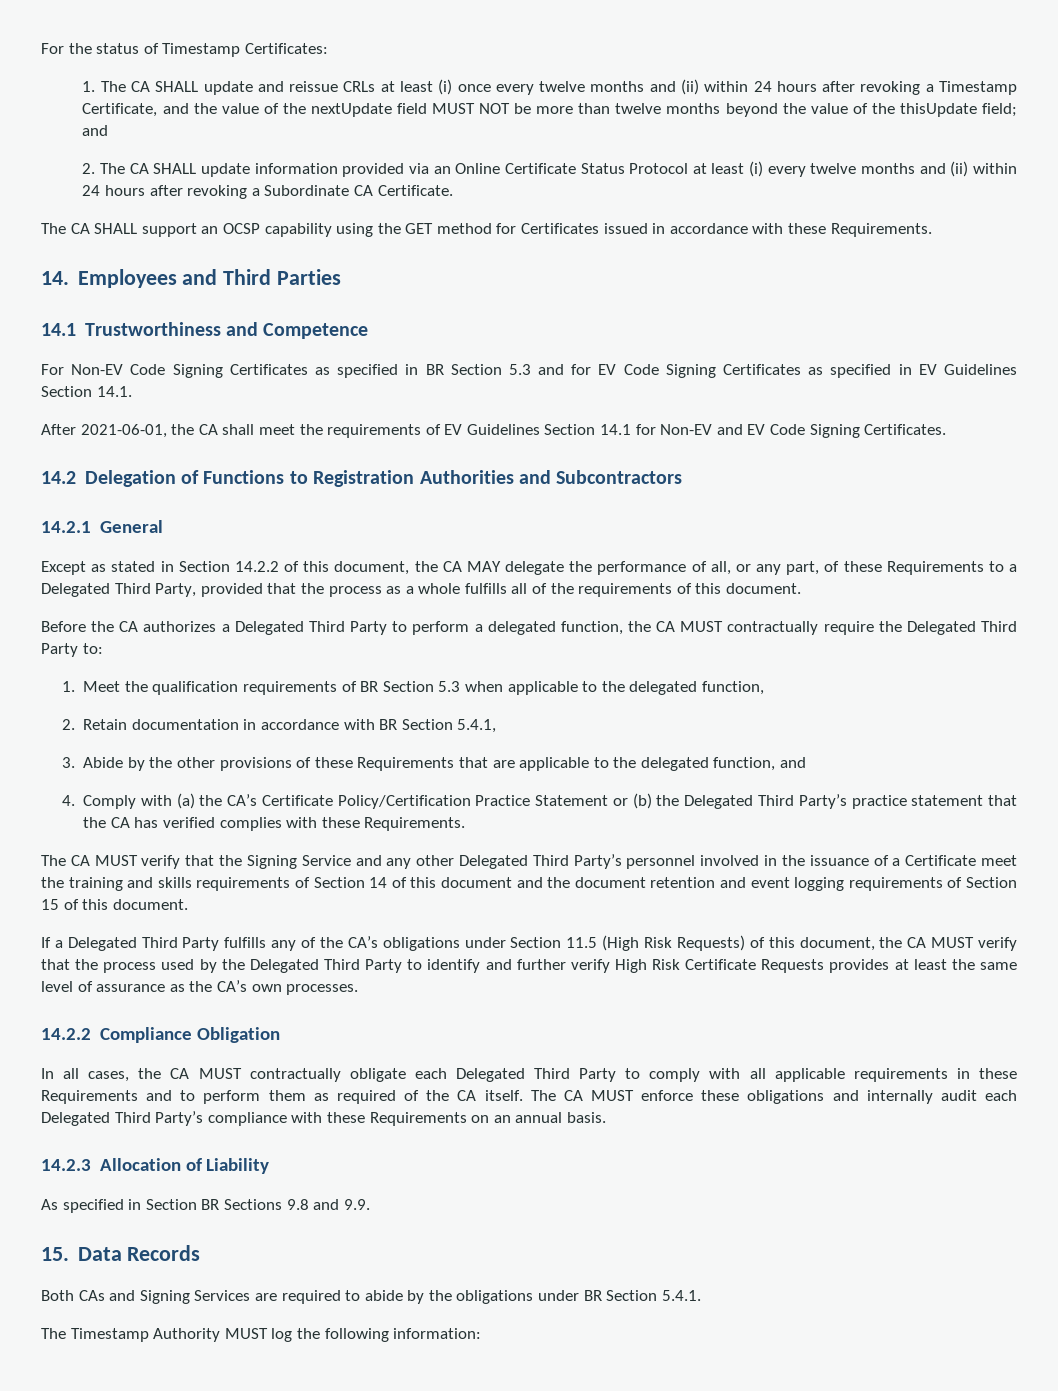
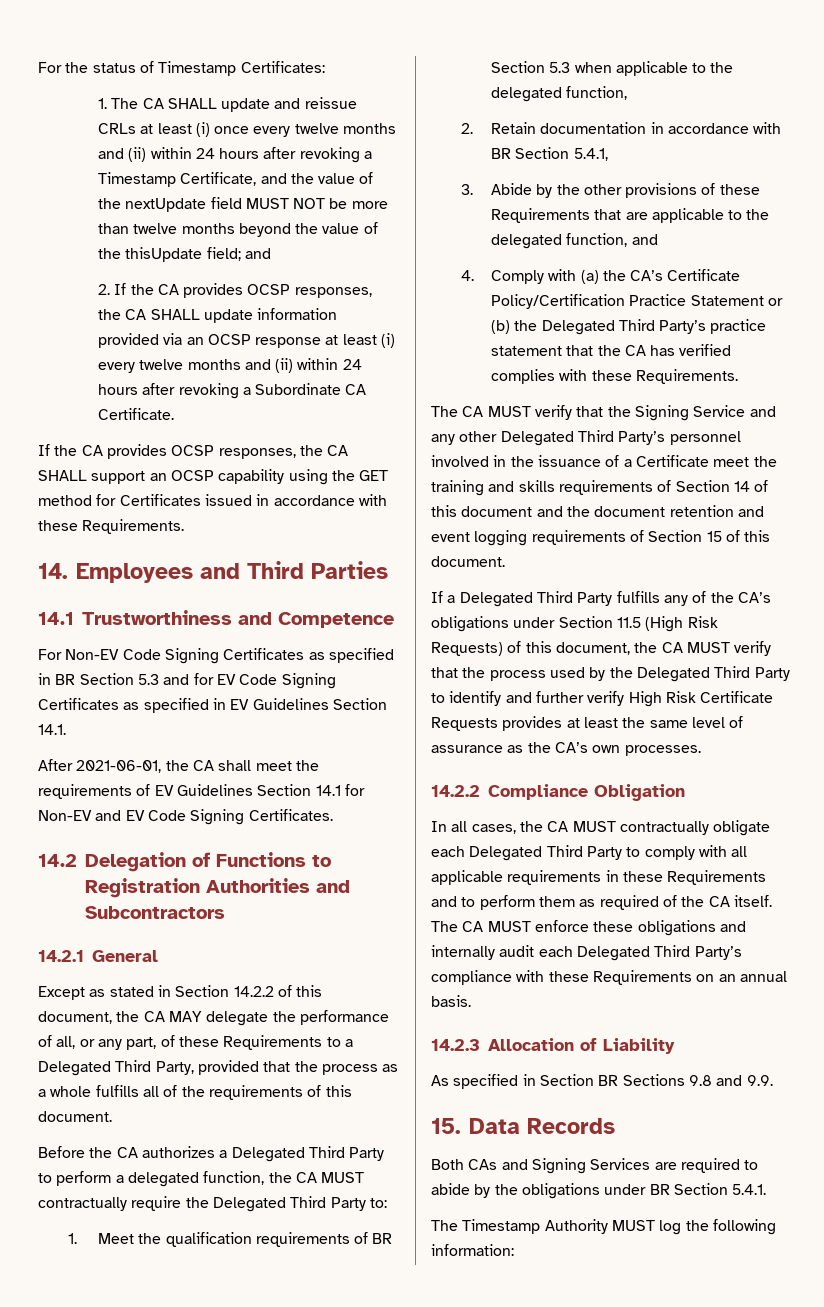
[100,163,126,174] The -> [114,283,372,298] [97,309,121,320] If the CA provides OCSP responses, the
[455,163,689,174] Online Certificate Status Protocol -> [207,334,322,348] OCSP response
[41,223,66,234] The -> [38,444,323,459] If the CA provides OCSP responses, the

